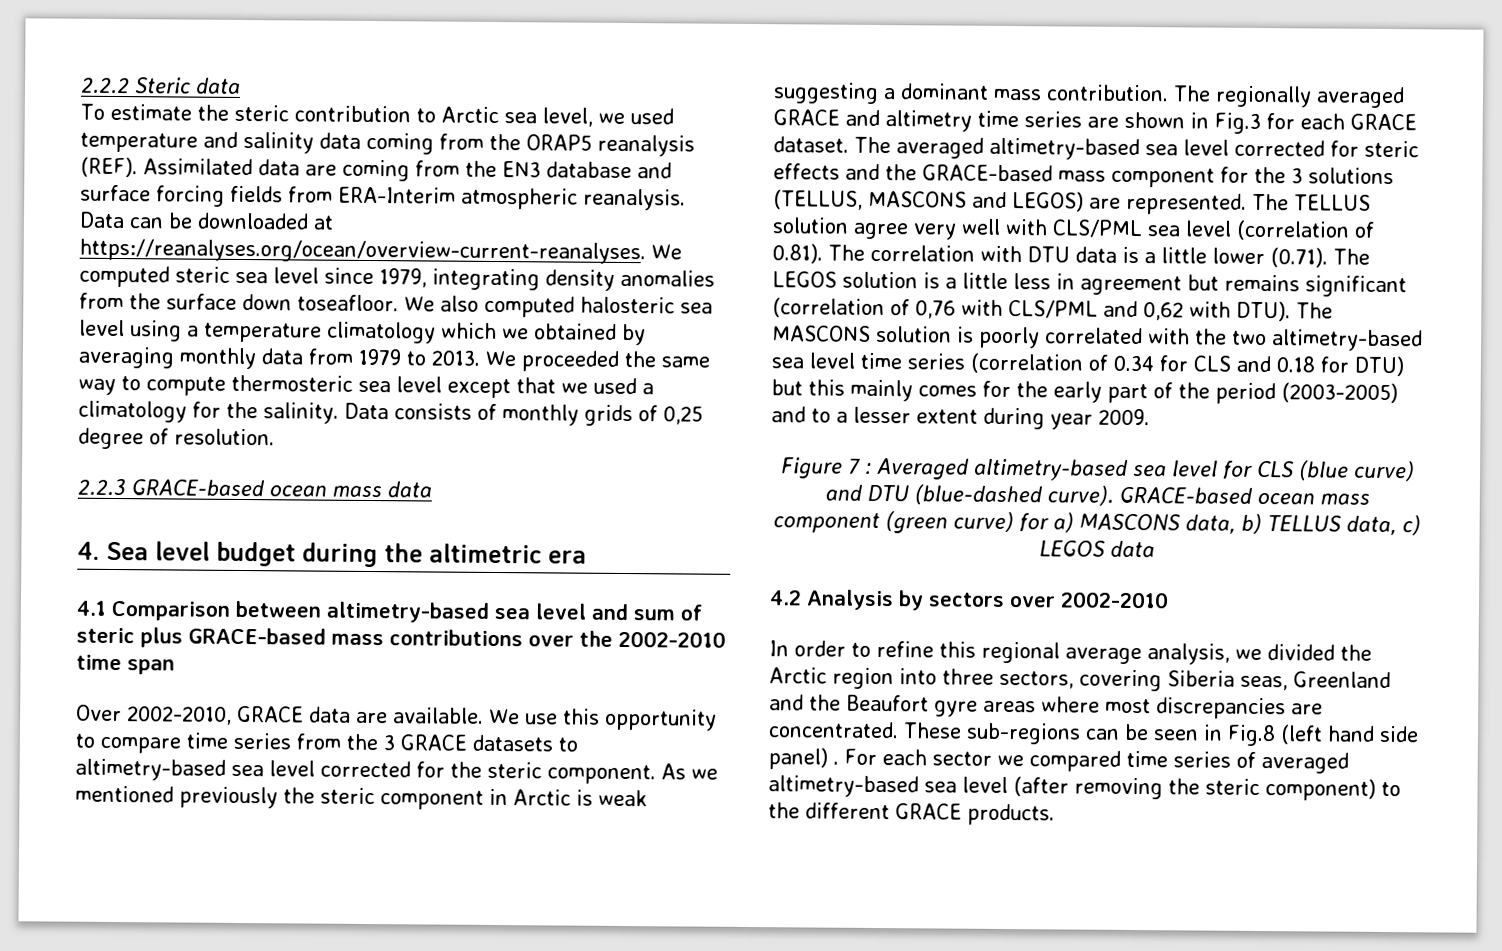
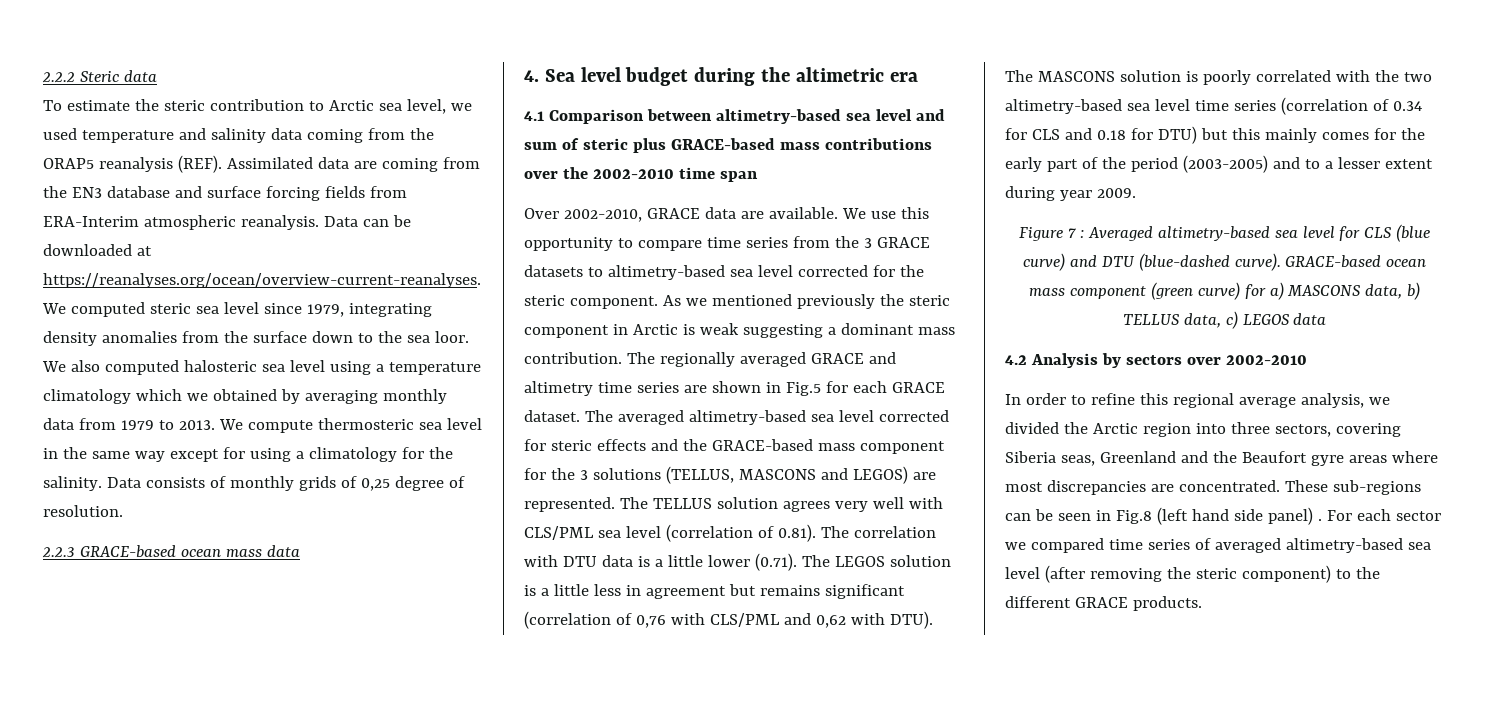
[297,294,399,312] toseafloor. -> [357,331,469,343] to the sea loor.
[520,350,710,372] [78,374,637,399] proceeded the same way to compute thermosteric sea level except that we used -> [247,418,482,433] [43,447,291,462] compute thermosteric sea level in the same way except for using
[1214,112,1261,134] Fig.3 -> [785,382,821,396] Fig.5
[853,222,908,240] agree -> [782,501,830,512] agrees

